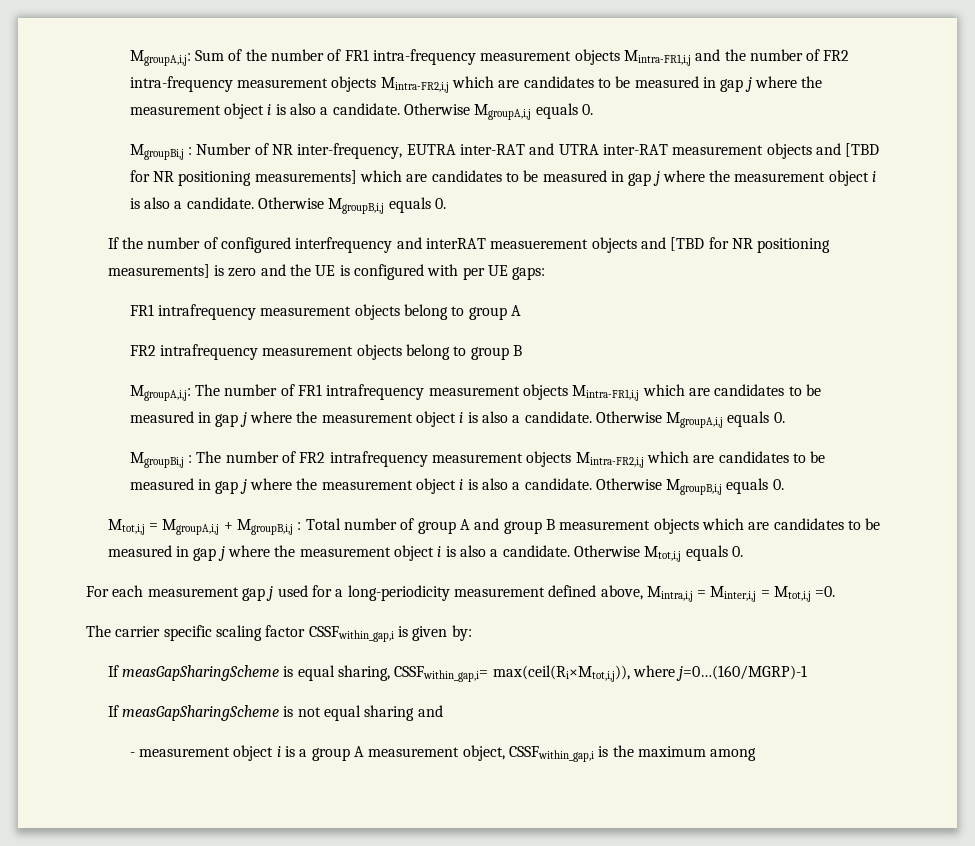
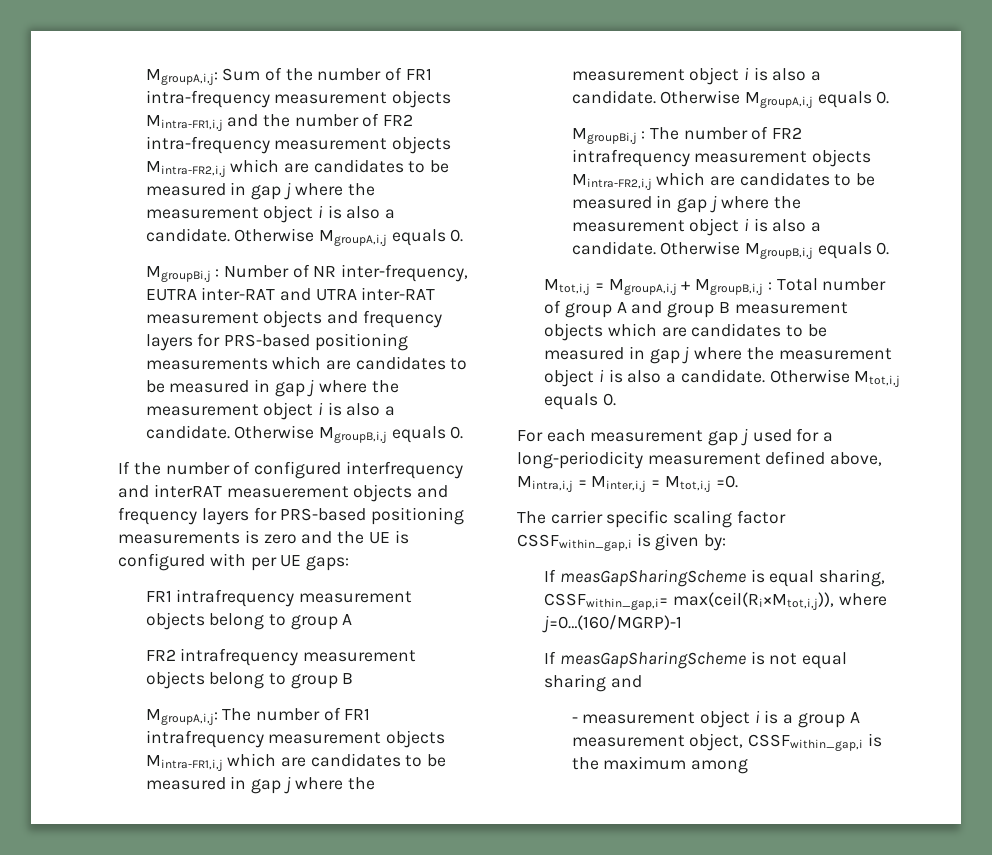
[845,143,880,157] [129,170,357,186] [TBD for NR positioning measurements] -> [362,310,442,328] [145,333,408,351] [145,358,268,370] frequency layers for PRS-based positioning measurements
[670,237,831,253] [107,264,210,278] [TBD for NR positioning measurements] -> [118,507,465,525] [118,532,241,544] frequency layers for PRS-based positioning measurements

